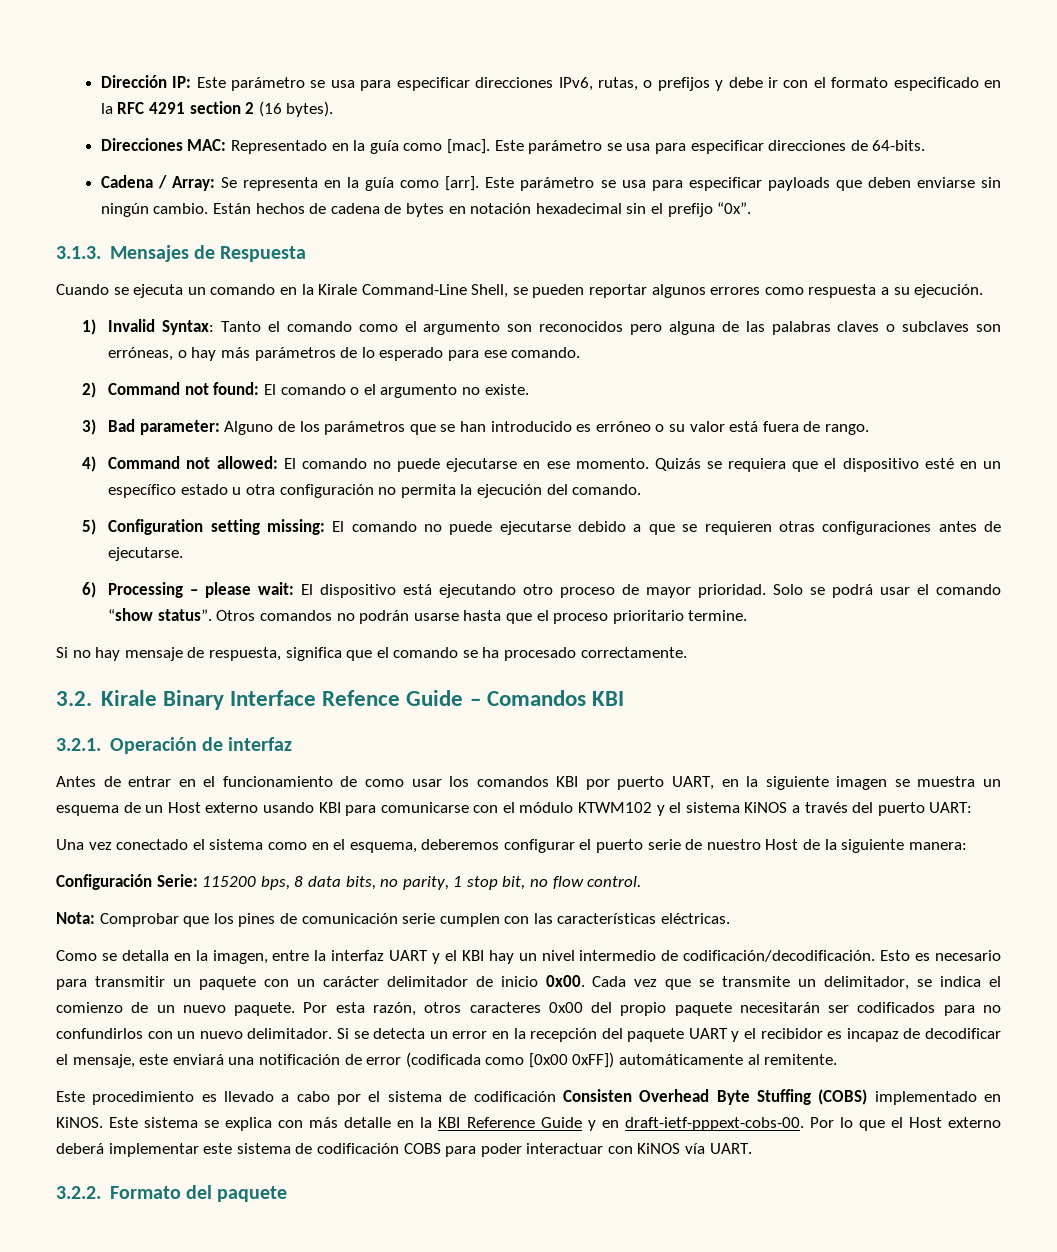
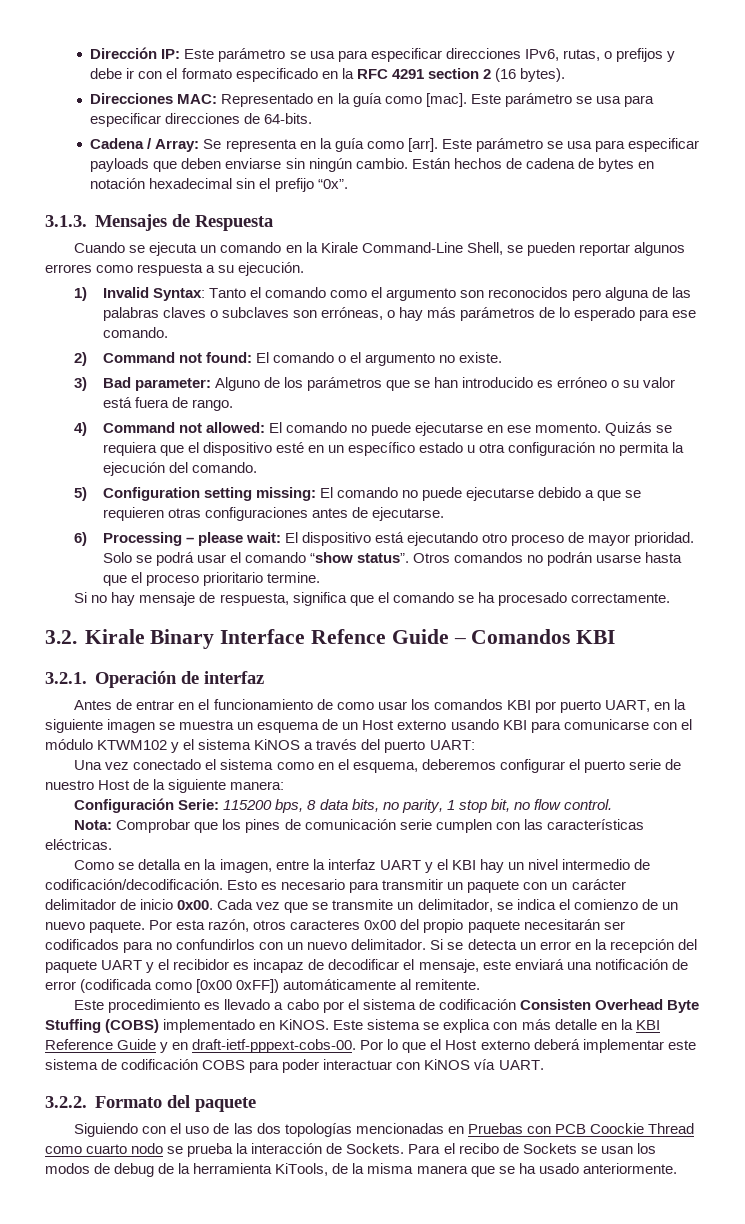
(288, 1194) none -> [74,1123,694,1137] [45,1143,656,1157] [45,1163,677,1177] // Siguiendo con el uso de las dos topologías mencionadas en Pruebas con PCB Coockie Thread como cuarto nodo se prueba la interacción de Sockets. Para el recibo de Sockets se usan los modos de debug de la herramienta KiTools, de la misma manera que se ha usado anteriormente.

